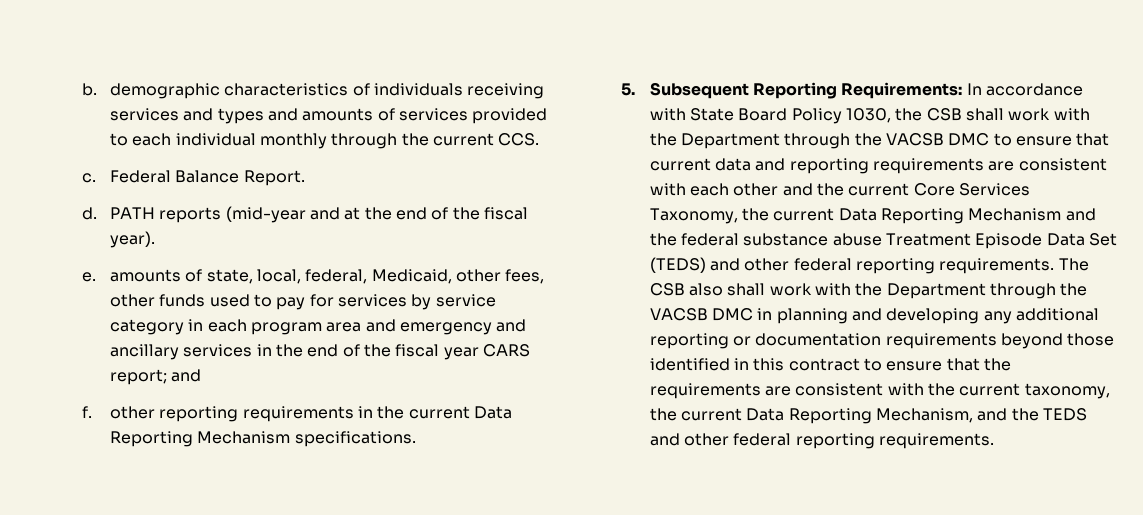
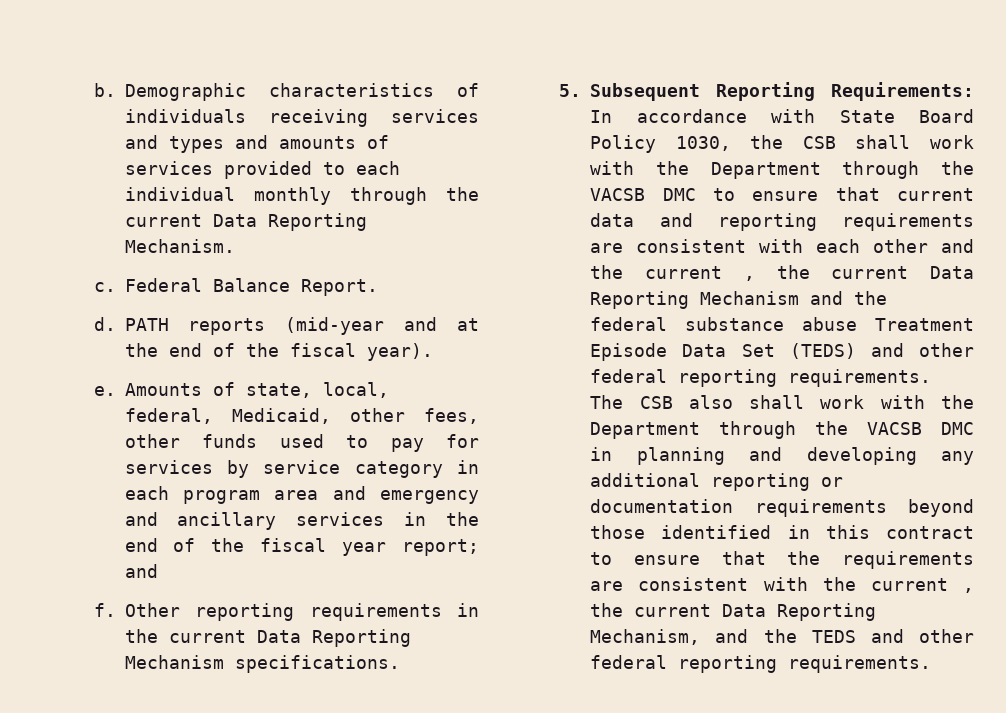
[110,83,221,99] demographic -> [124,83,246,101] Demographic
[498,133,540,146] CCS. -> [212,213,367,231] [124,239,235,253] Data Reporting Mechanism.
[110,269,182,282] amounts -> [124,383,202,396] Amounts
[482,344,530,357] CARS -> (387, 549) none
[110,406,156,419] other -> [124,603,180,617] Other
[913,183,1030,196] [649,208,738,224] Core Services Taxonomy, -> [743,276,755,281] ,
[1024,383,1110,399] taxonomy, -> [963,588,974,593] ,

